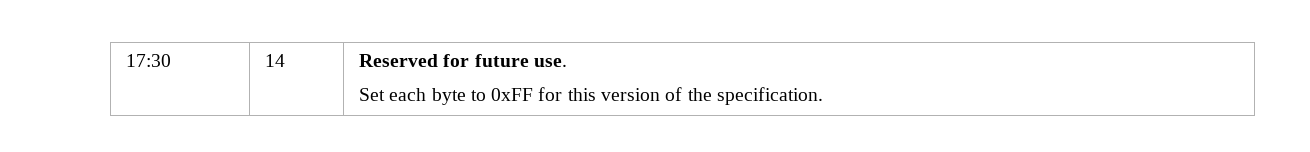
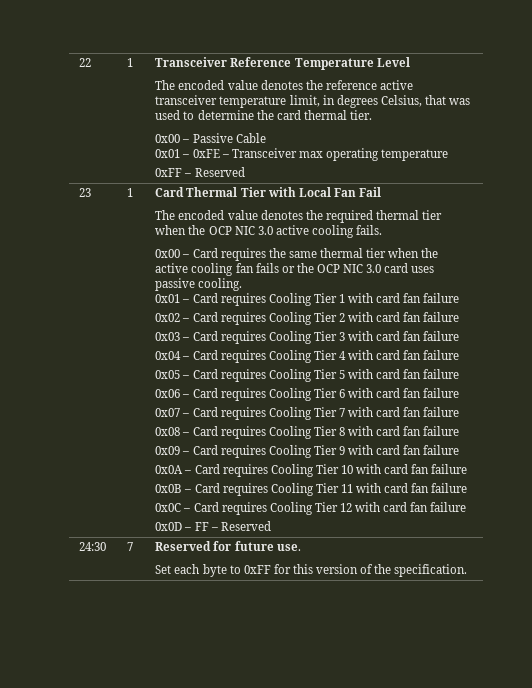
[126,54,172,67] [265,54,286,67] 17:30 | 14 -> [79,58,92,67] [127,58,134,67] [155,57,410,70] [155,80,413,90] [155,95,471,108] [155,110,372,120] [155,133,266,143] [155,148,449,161] [155,167,245,177] [79,188,92,197] [127,188,134,197] [155,187,381,197] [155,210,443,223] [155,225,383,238] [155,248,439,261] [155,263,435,276] [155,278,243,291] [155,293,460,306] [155,312,460,325] [155,331,460,344] [155,350,460,363] [155,369,460,382] [155,388,460,401] [155,407,460,420] [155,426,460,439] [155,445,460,458] [155,464,468,477] [155,483,468,496] [155,502,467,515] [155,521,271,531] [79,542,107,551] [127,542,134,551] 22 | 1 | Transceiver Reference Temperature Level // The encoded value denotes the reference active transceiver temperature limit, in degrees Celsius, that was used to determine the card thermal tier. // 0x00 – Passive Cable // 0x01 – 0xFE – Transceiver max operating temperature // 0xFF – Reserved // 23 | 1 | Card Thermal Tier with Local Fan Fail // The encoded value denotes the required thermal tier when the OCP NIC 3.0 active cooling fails. // 0x00 – Card requires the same thermal tier when the active cooling fan fails or the OCP NIC 3.0 card uses passive cooling. // 0x01 – Card requires Cooling Tier 1 with card fan failure // 0x02 – Card requires Cooling Tier 2 with card fan failure // 0x03 – Card requires Cooling Tier 3 with card fan failure // 0x04 – Card requires Cooling Tier 4 with card fan failure // 0x05 – Card requires Cooling Tier 5 with card fan failure // 0x06 – Card requires Cooling Tier 6 with card fan failure // 0x07 – Card requires Cooling Tier 7 with card fan failure // 0x08 – Card requires Cooling Tier 8 with card fan failure // 0x09 – Card requires Cooling Tier 9 with card fan failure // 0x0A – Card requires Cooling Tier 10 with card fan failure // 0x0B – Card requires Cooling Tier 11 with card fan failure // 0x0C – Card requires Cooling Tier 12 with card fan failure // 0x0D – FF – Reserved // 24:30 | 7

